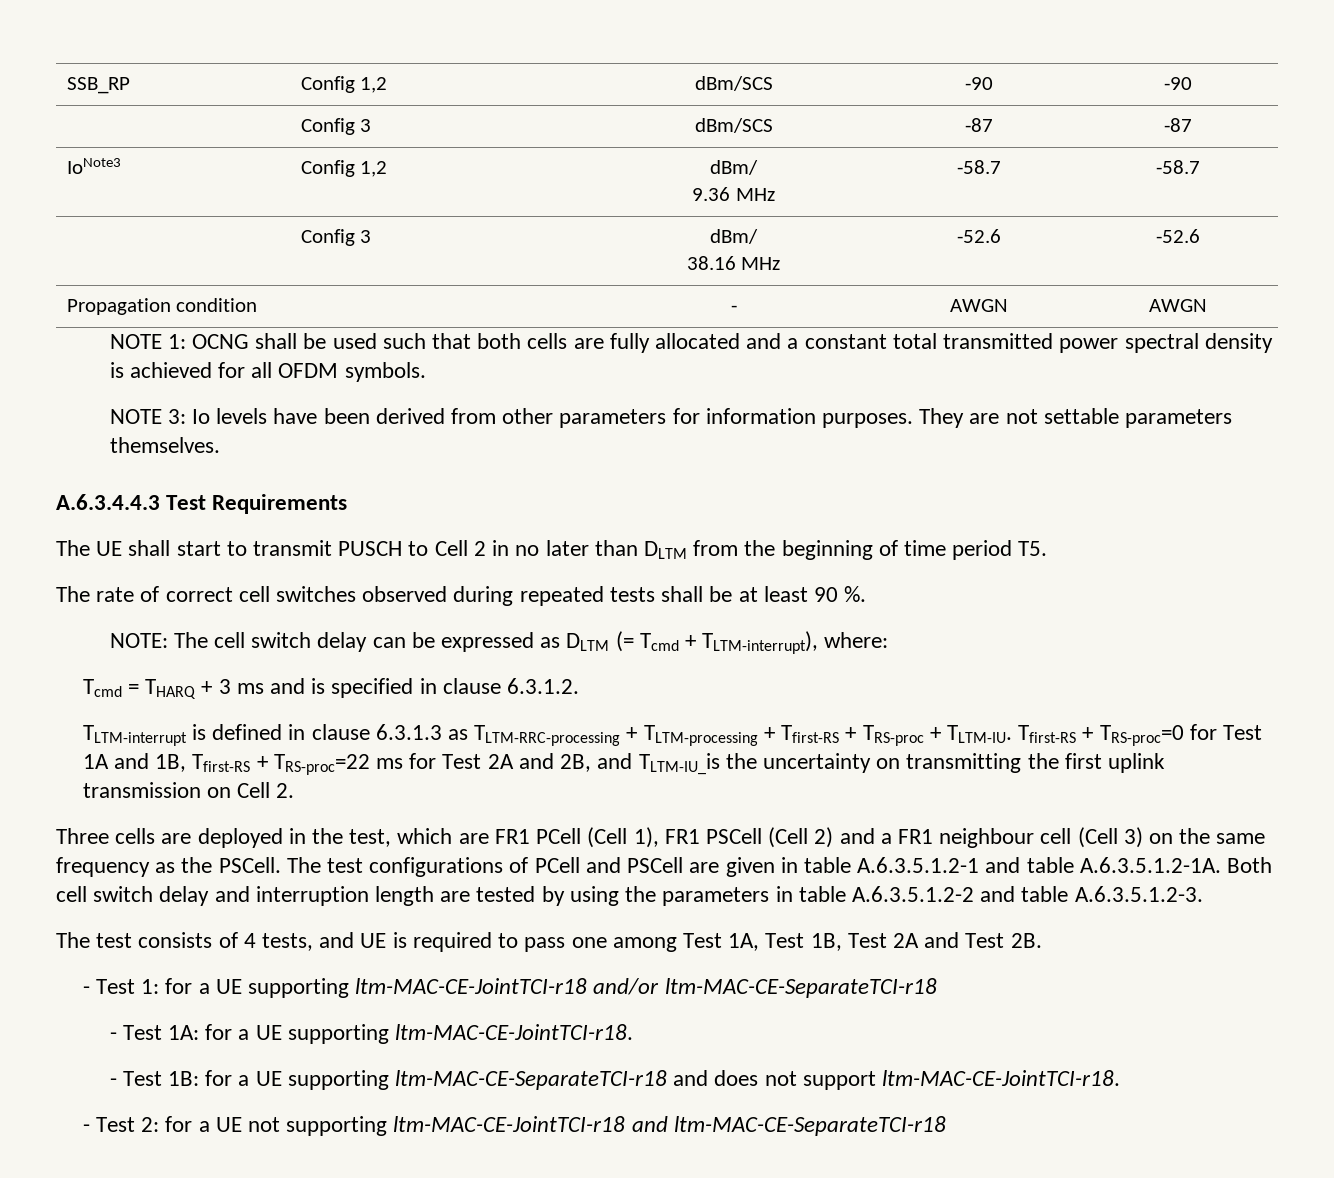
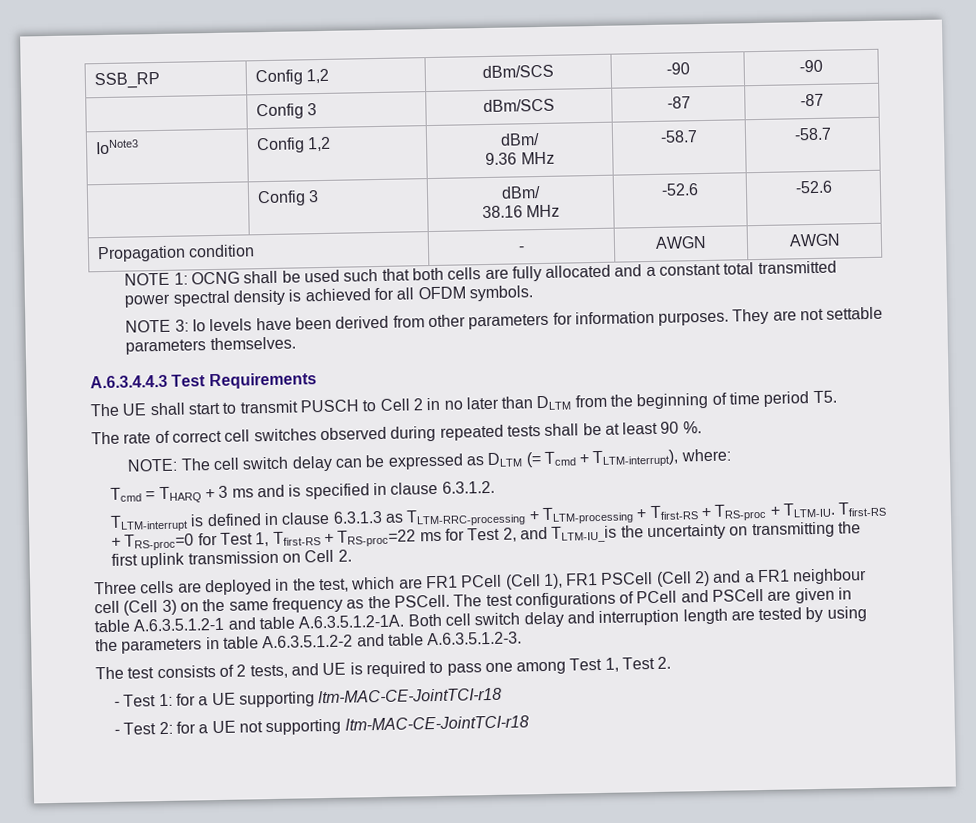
[82,753,187,772] 1A and 1B, -> [255,532,270,547] 1,
[487,753,592,772] 2A and 2B, -> [502,527,517,542] 2,
[243,933,256,948] 4 -> [236,664,247,677] 2
[728,932,1042,951] 1A, Test 1B, Test 2A and Test 2B. -> [604,656,672,672] 1, Test 2.
[593,978,937,998] [109,1024,633,1044] [109,1070,1121,1090] and/or ltm-MAC-CE-SeparateTCI-r18 // - Test 1A: for a UE supporting ltm-MAC-CE-JointTCI-r18. // - Test 1B: for a UE supporting ltm-MAC-CE-SeparateTCI-r18 and does not support ltm-MAC-CE-JointTCI-r18. -> (503, 695) none
[631,1116,946,1136] and ltm-MAC-CE-SeparateTCI-r18 -> (529, 723) none

